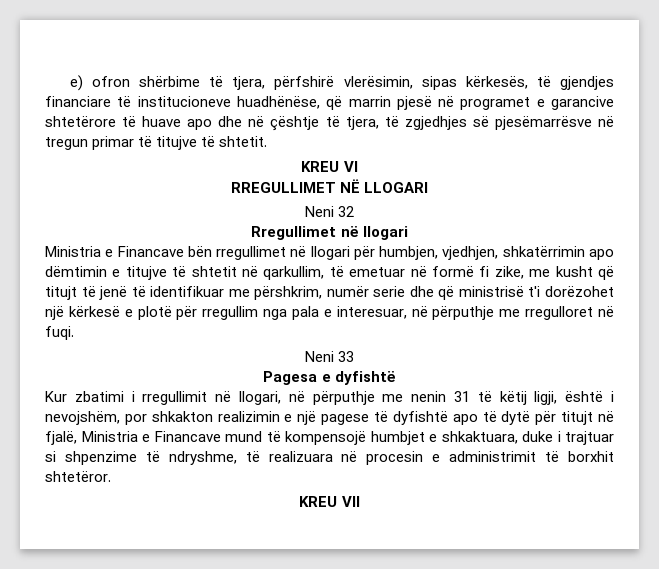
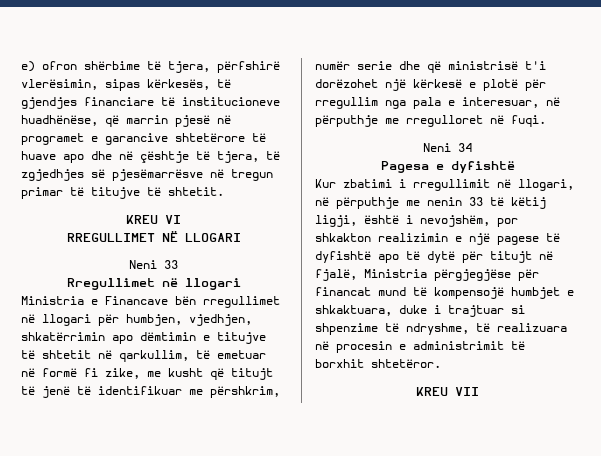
[338,206,355,217] 32 -> [164,260,178,269] 33
[338,351,355,362] 33 -> [458,143,472,152] 34
[454,391,471,402] 31 -> [469,197,483,206] 33
[142,431,221,442] e Financave -> [434,269,539,281] [315,287,371,296] përgjegjëse për financat

